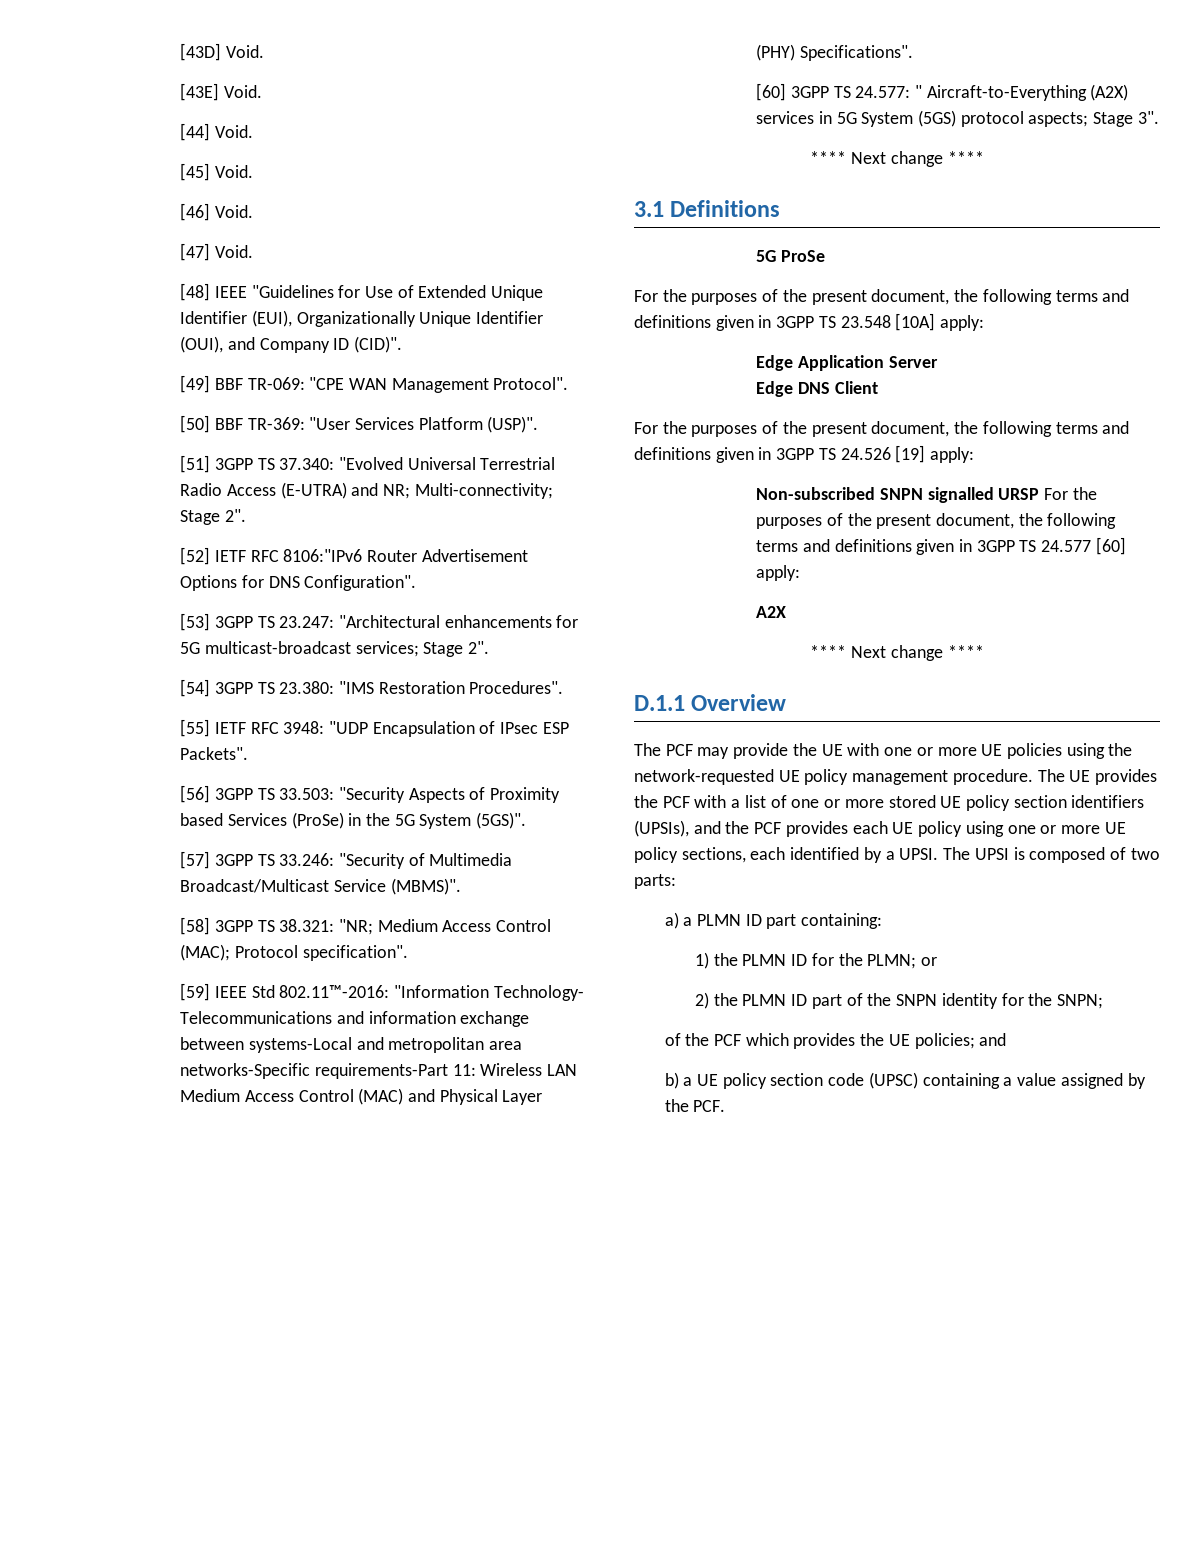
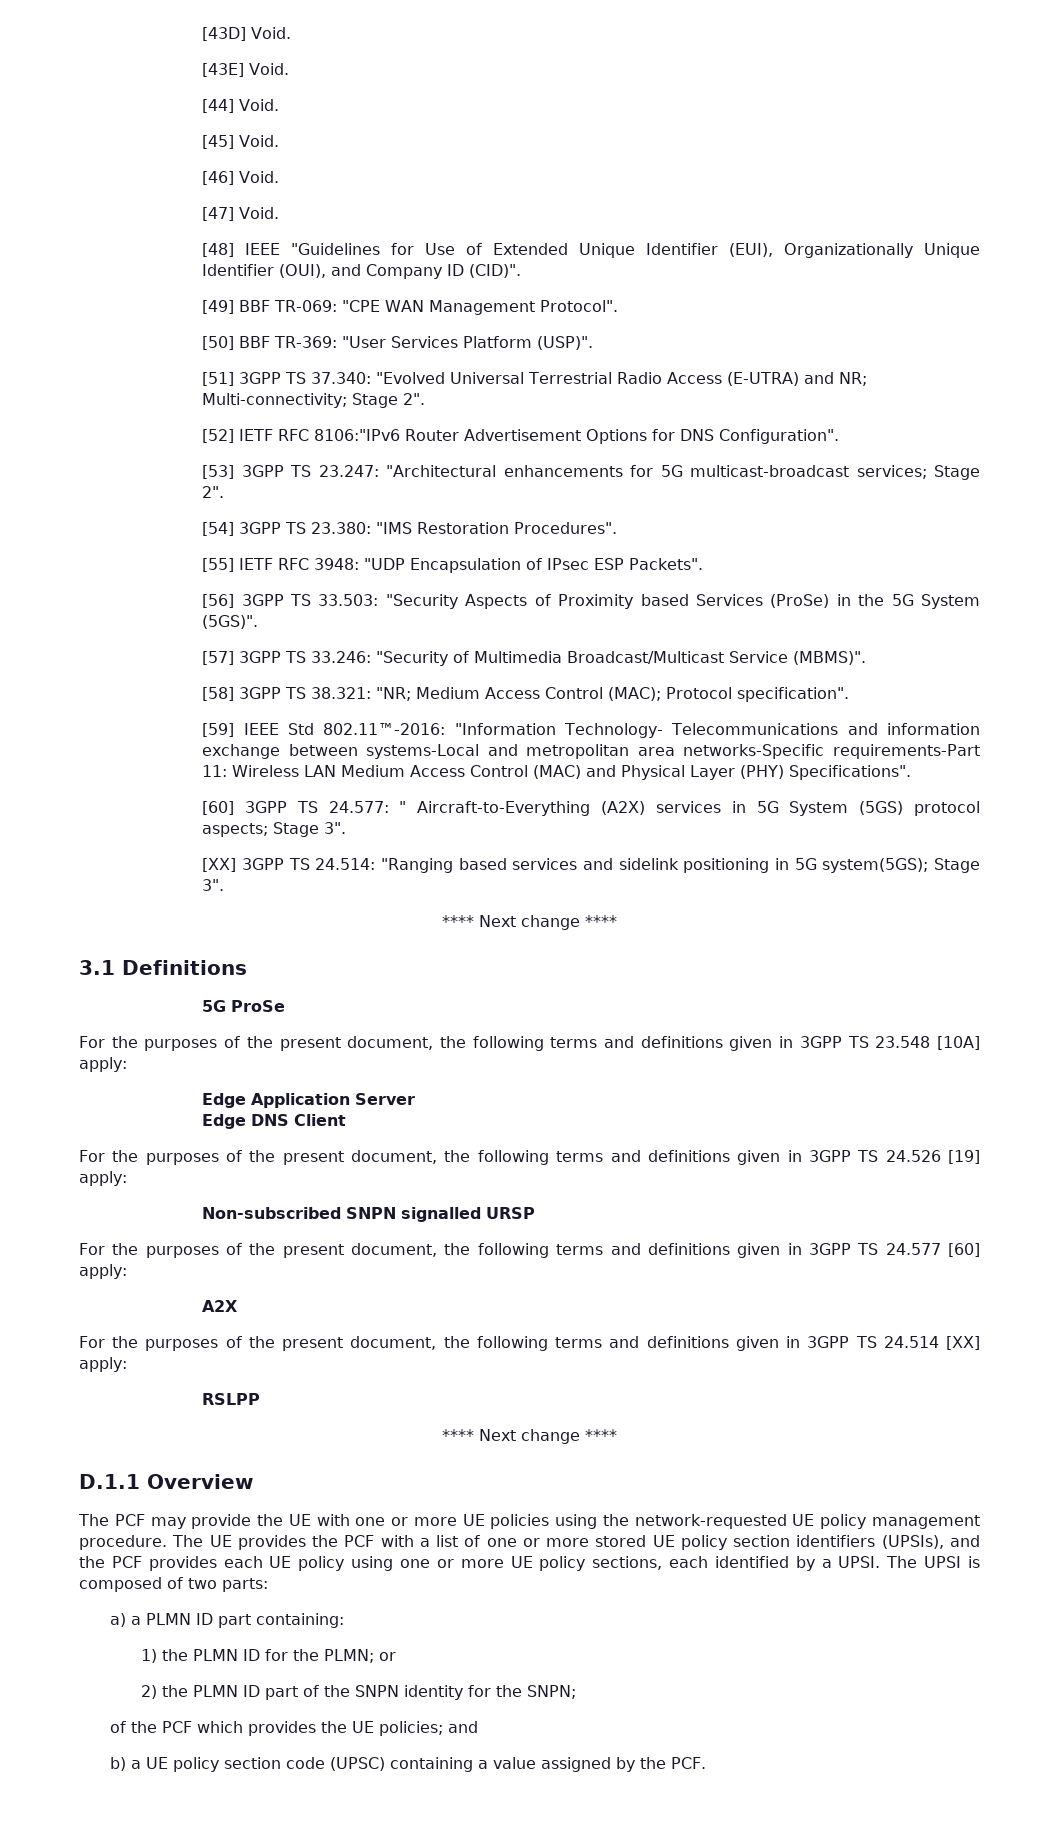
(1159, 117) none -> [202,858,981,873] [202,879,225,891] // [XX] 3GPP TS 24.514: "Ranging based services and sidelink positioning in 5G system(5GS); Stage 3".
(1040, 494) none -> (536, 1213) //
(787, 612) none -> [79,1336,981,1351] [79,1357,127,1372] [202,1393,261,1405] // For the purposes of the present document, the following terms and definitions given in 3GPP TS 24.514 [XX] apply: // RSLPP

